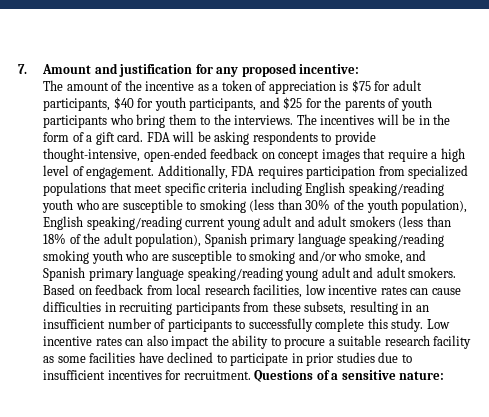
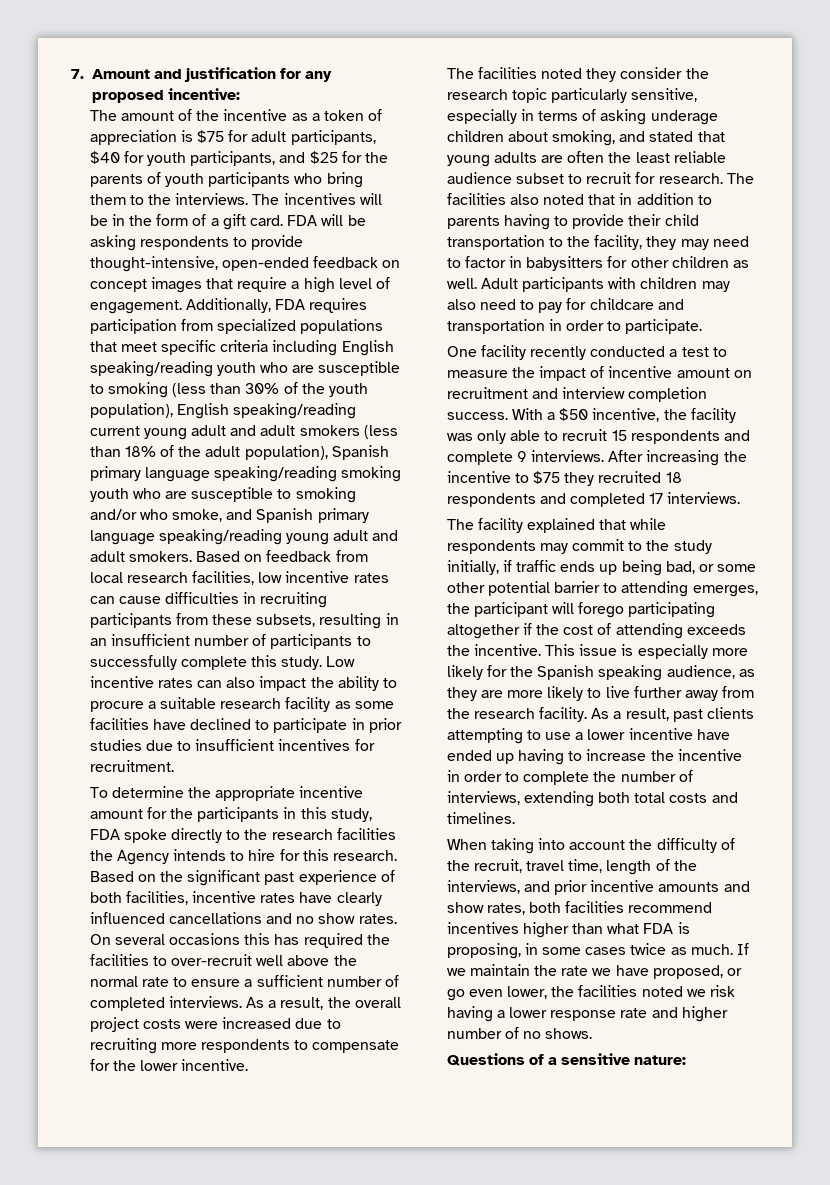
(251, 375) none -> [89,786,364,801] [89,807,372,822] [89,828,396,843] [89,849,398,865] [89,870,395,886] [89,891,382,906] [89,912,397,924] [89,933,390,948] [89,954,357,966] [89,975,400,987] [89,996,401,1011] [89,1017,341,1032] [89,1038,400,1054] [89,1059,249,1071] [446,67,709,82] [446,88,698,103] [446,109,718,125] [446,130,725,146] [446,151,726,167] [446,172,754,184] [446,193,712,205] [446,214,699,230] [446,235,749,250] [446,256,750,271] [446,277,730,292] [446,298,684,313] [446,319,703,334] [446,345,727,360] [446,366,752,381] [446,387,708,402] [446,408,736,423] [446,429,751,444] [446,450,747,466] [446,471,682,486] [446,492,741,507] [446,518,667,533] [446,539,712,554] [446,560,757,576] [446,581,758,597] [446,602,716,618] [446,623,746,639] [446,644,748,659] [446,665,755,681] [446,686,755,701] [446,707,755,722] [446,728,730,744] [446,749,742,765] [446,770,693,785] [446,791,738,807] [446,812,515,824] [446,838,735,854] [446,859,697,875] [446,880,750,895] [446,901,713,915] [446,922,690,938] [446,943,750,959] [446,964,743,979] [446,985,736,1001] [446,1006,728,1022] [446,1027,593,1039] // To determine the appropriate incentive amount for the participants in this study, FDA spoke directly to the research facilities the Agency intends to hire for this research. Based on the significant past experience of both facilities, incentive rates have clearly influenced cancellations and no show rates. On several occasions this has required the facilities to over-recruit well above the normal rate to ensure a sufficient number of completed interviews. As a result, the overall project costs were increased due to recruiting more respondents to compensate for the lower incentive. // The facilities noted they consider the research topic particularly sensitive, especially in terms of asking underage children about smoking, and stated that young adults are often the least reliable audience subset to recruit for research. The facilities also noted that in addition to parents having to provide their child transportation to the facility, they may need to factor in babysitters for other children as well. Adult participants with children may also need to pay for childcare and transportation in order to participate. // One facility recently conducted a test to measure the impact of incentive amount on recruitment and interview completion success. With a $50 incentive, the facility was only able to recruit 15 respondents and complete 9 interviews. After increasing the incentive to $75 they recruited 18 respondents and completed 17 interviews. // The facility explained that while respondents may commit to the study initially, if traffic ends up being bad, or some other potential barrier to attending emerges, the participant will forego participating altogether if the cost of attending exceeds the incentive. This issue is especially more likely for the Spanish speaking audience, as they are more likely to live further away from the research facility. As a result, past clients attempting to use a lower incentive have ended up having to increase the incentive in order to complete the number of interviews, extending both total costs and timelines. // When taking into account the difficulty of the recruit, travel time, length of the interviews, and prior incentive amounts and show rates, both facilities recommend incentives higher than what FDA is proposing, in some cases twice as much. If we maintain the rate we have proposed, or go even lower, the facilities noted we risk having a lower response rate and higher number of no shows. //

